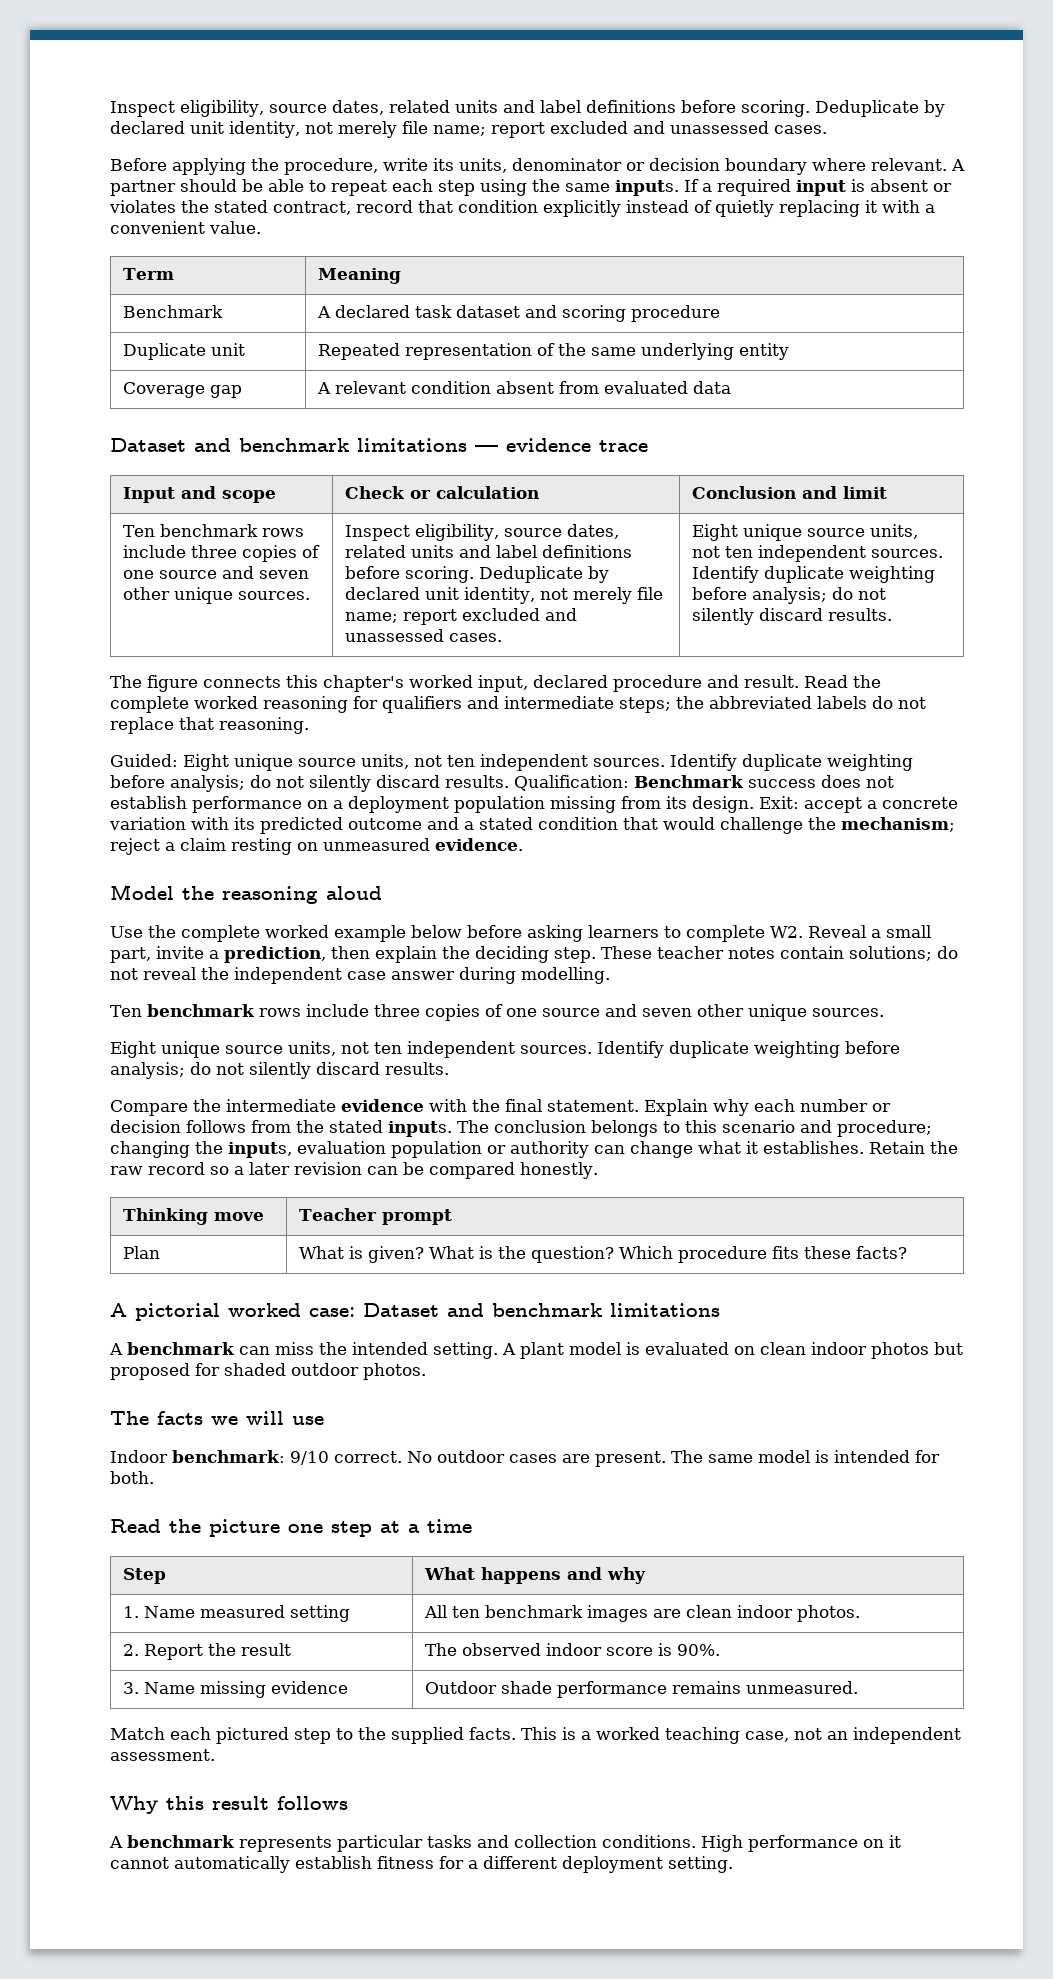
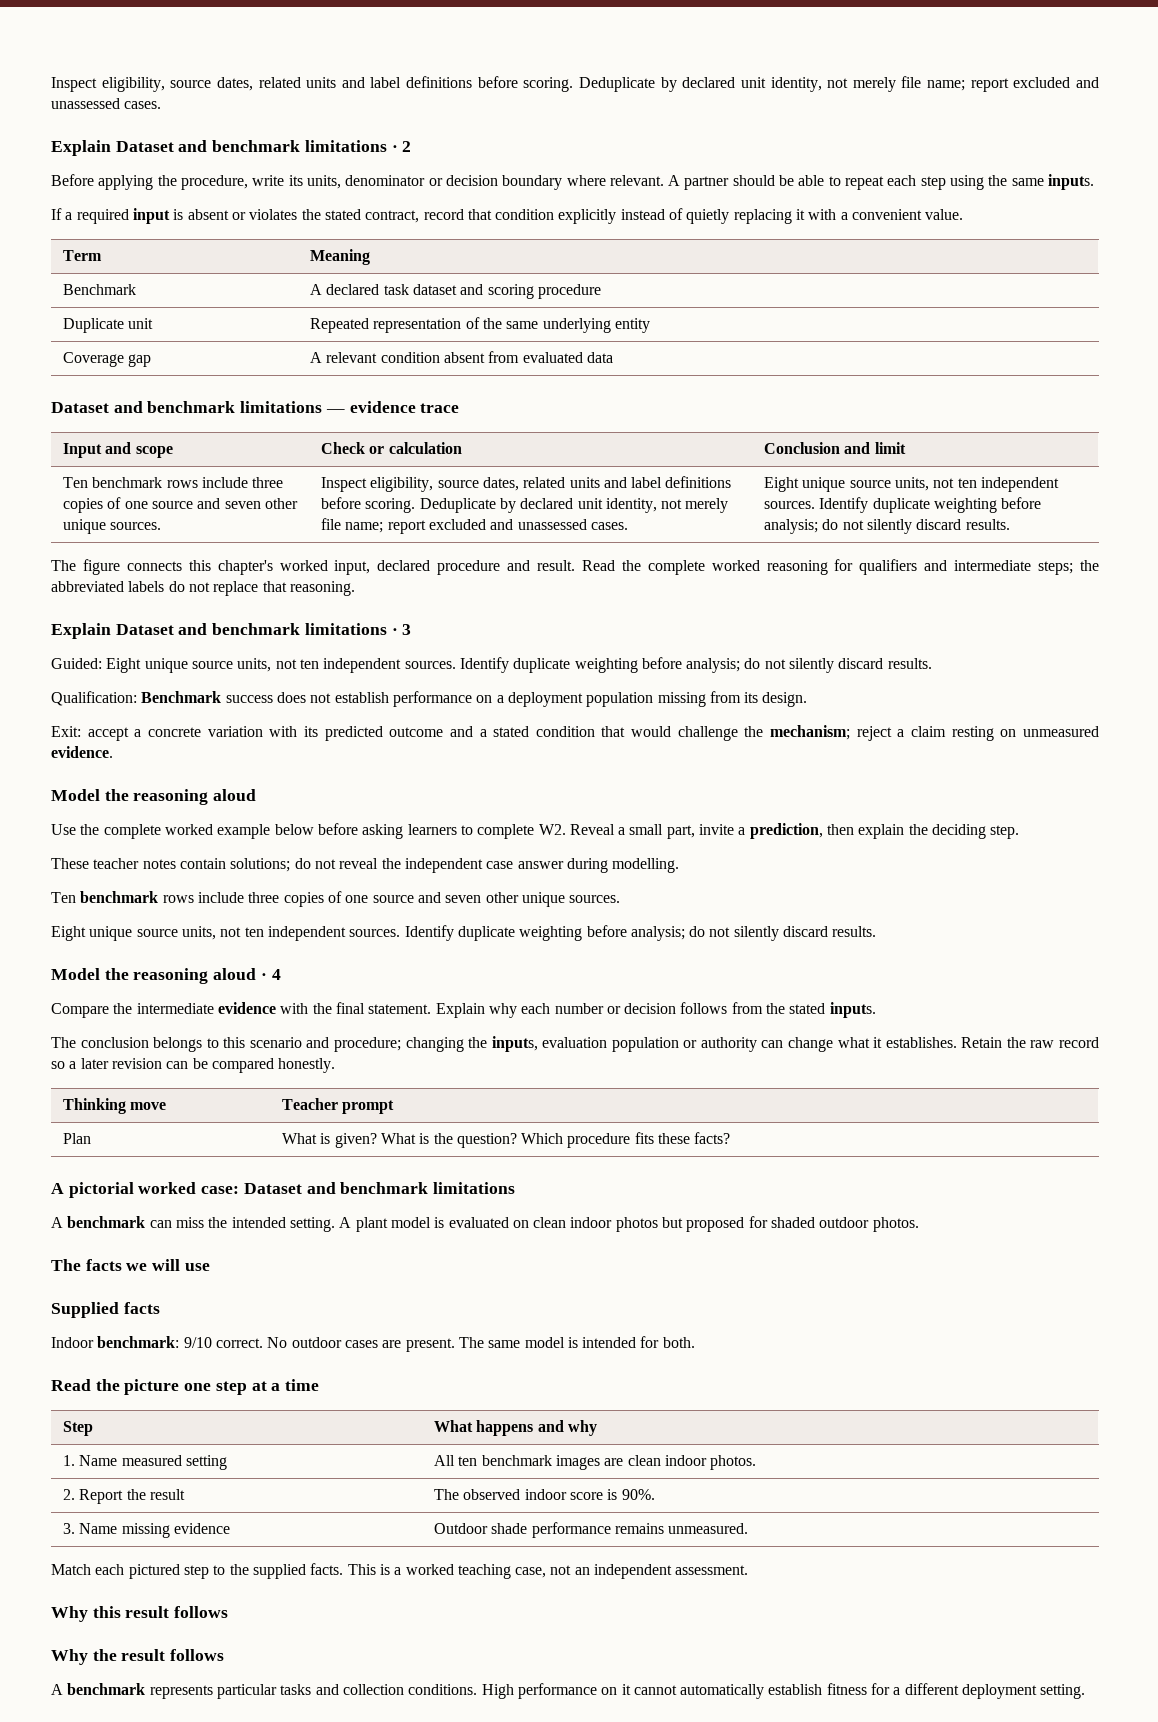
(827, 129) none -> [51,140,412,156] // Explain Dataset and benchmark limitations · 2
(679, 188) none -> (1095, 182) //
(309, 725) none -> [51,623,412,639] // Explain Dataset and benchmark limitations · 3
(509, 781) none -> (932, 663) //
(754, 804) none -> (808, 699) //
(596, 955) none -> (1020, 832) //
(449, 1068) none -> [51,968,281,984] // Model the reasoning aloud · 4
(452, 1129) none -> (876, 1010) //
(324, 1420) none -> [51,1302,160,1318] // Supplied facts
(348, 1803) none -> [51,1649,225,1665] // Why the result follows

